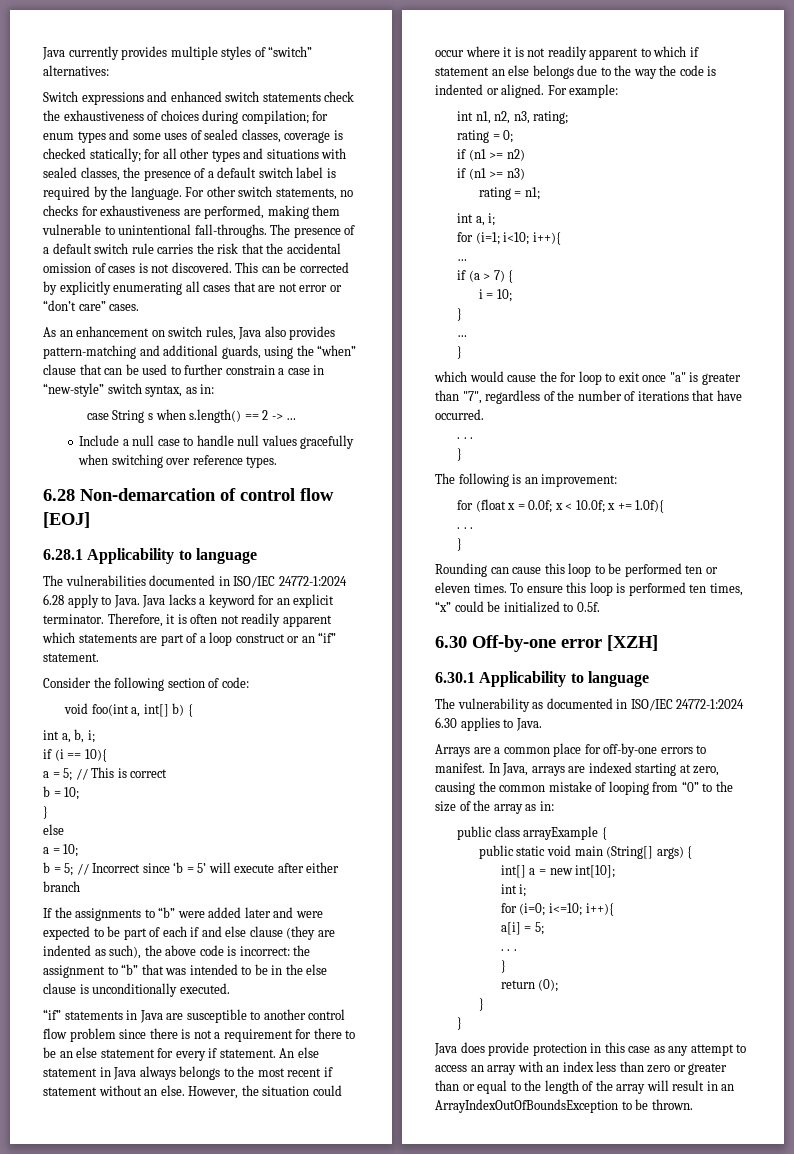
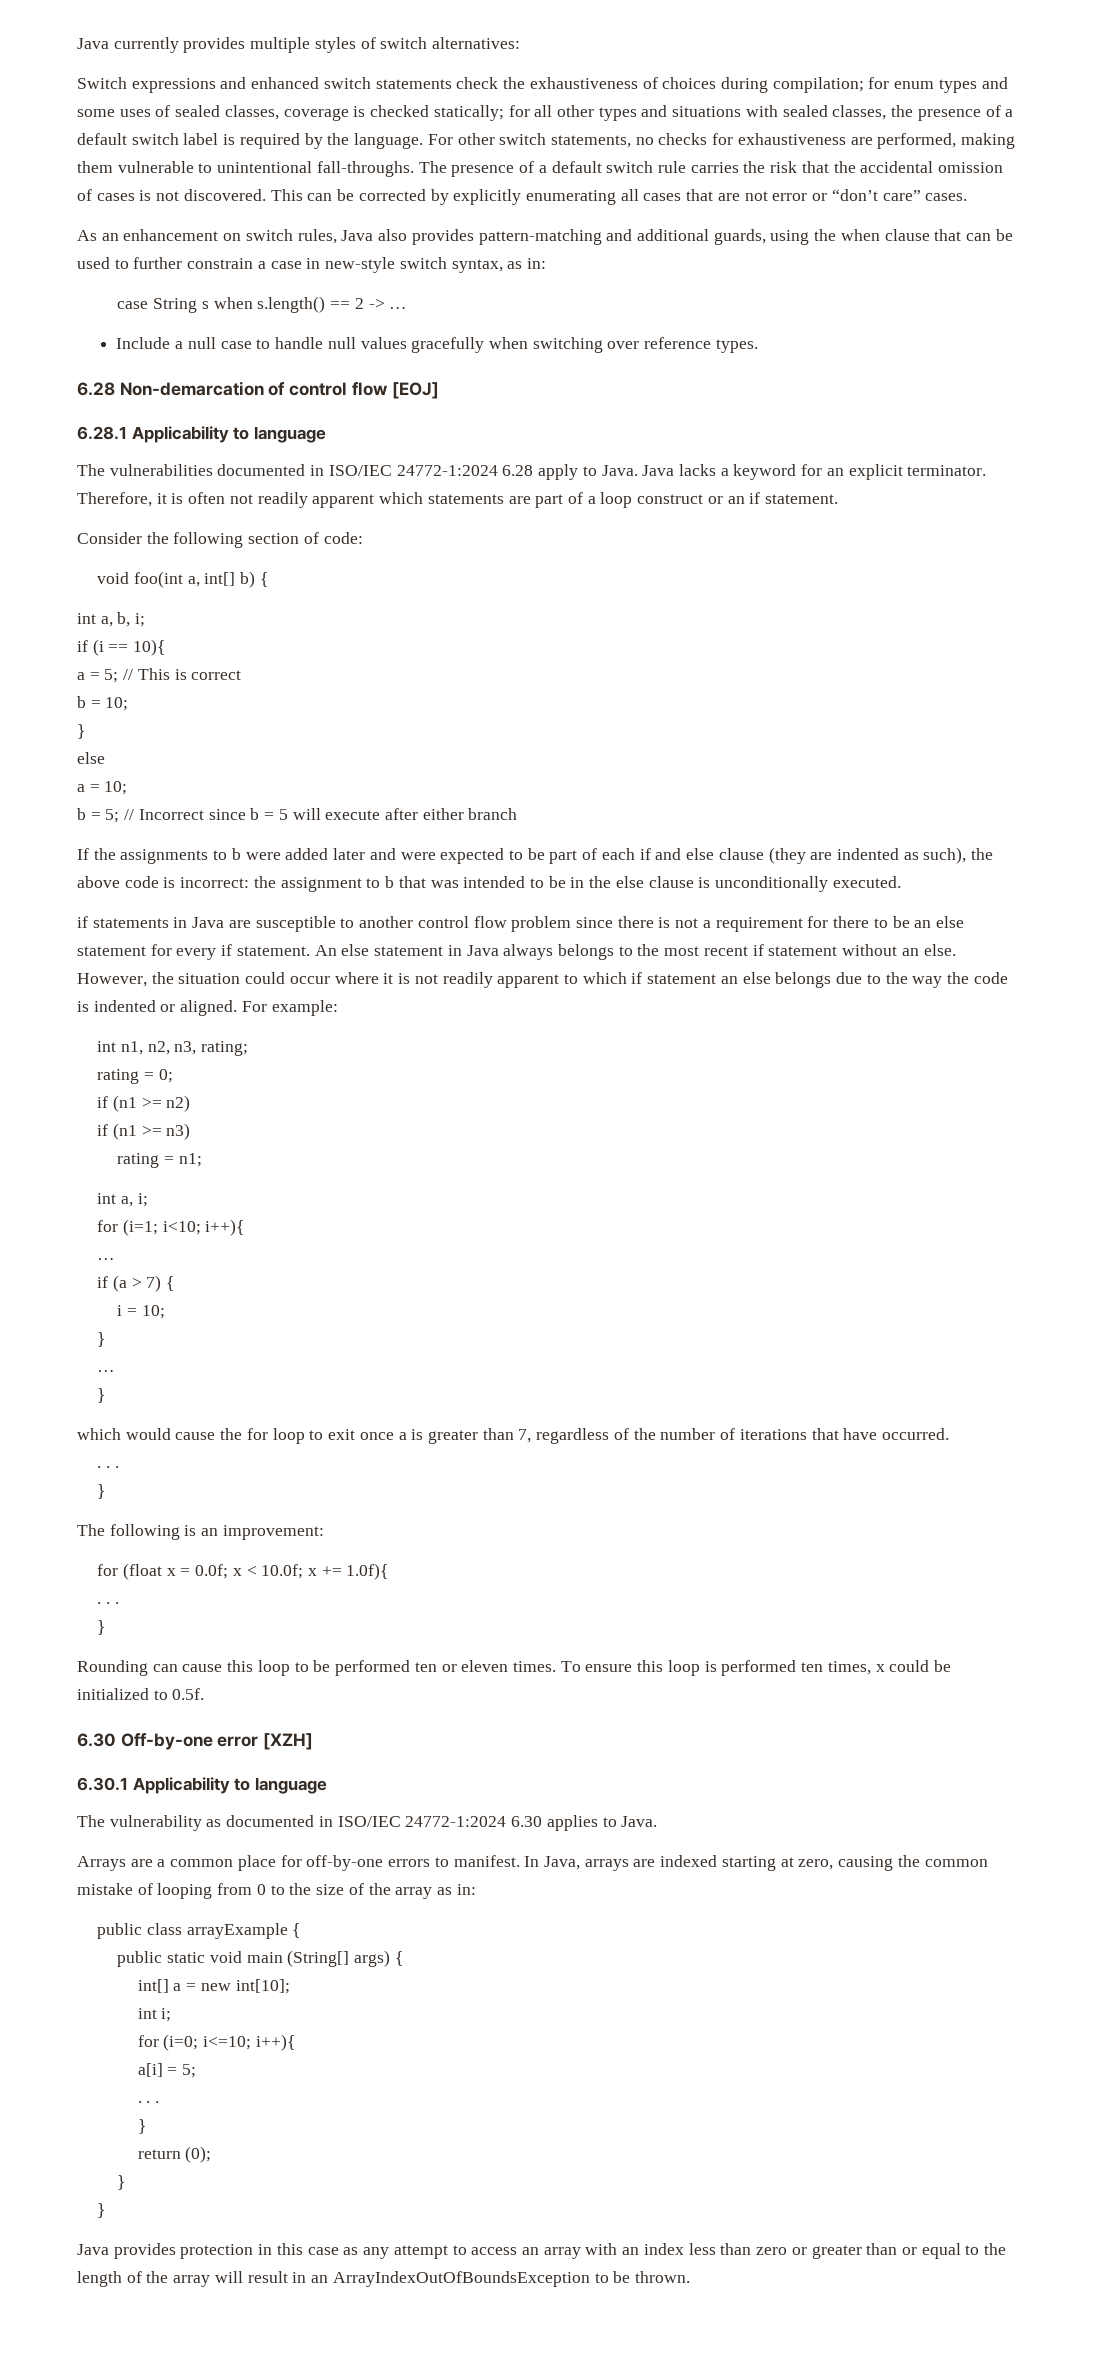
[268,46,313,57] “switch” -> [380,37,428,49] switch
[317,345,357,356] “when” -> [840,229,880,241] when
[43,383,104,397] “new-style” -> [325,257,396,273] new-style
[318,632,337,643] “if” -> [749,492,761,504] if
[173,862,207,873] ‘b = 5’ -> [250,808,288,820] b = 5
[158,907,176,918] “b” -> [231,848,241,860] b
[121,964,139,975] “b” -> [385,876,395,888] b
[43,1009,61,1020] “if” -> [77,916,88,928] if
[669,372,686,382] "a" -> [398,1432,407,1440] a
[462,391,482,404] "7", -> [518,1429,532,1443] 7,
[435,601,451,612] “x” -> [875,1664,885,1672] x
[681,781,699,792] “0” -> [256,1884,266,1895] 0
[460,1042,530,1056] does provide -> [113,2243,176,2259] provides

